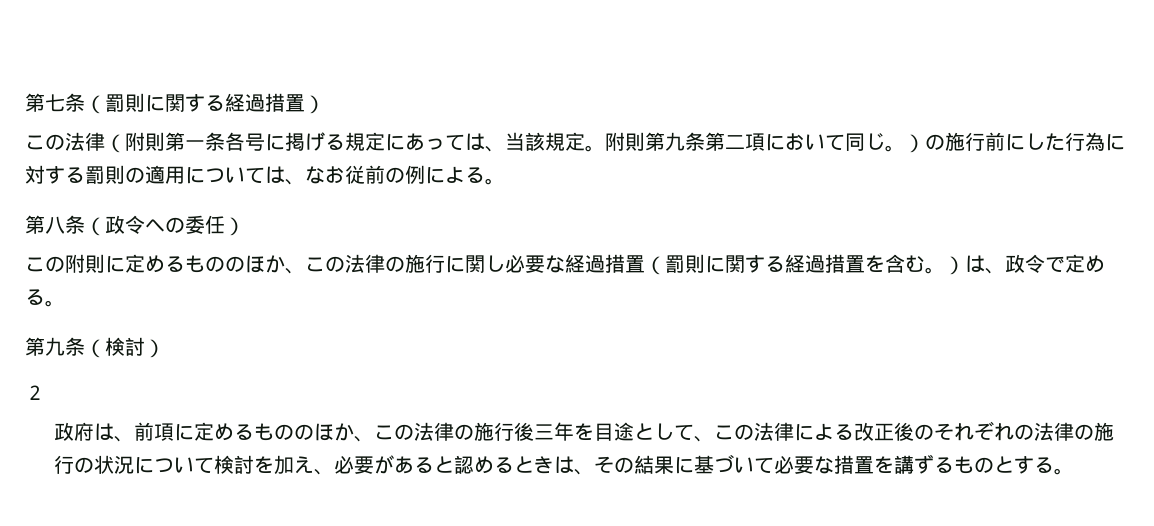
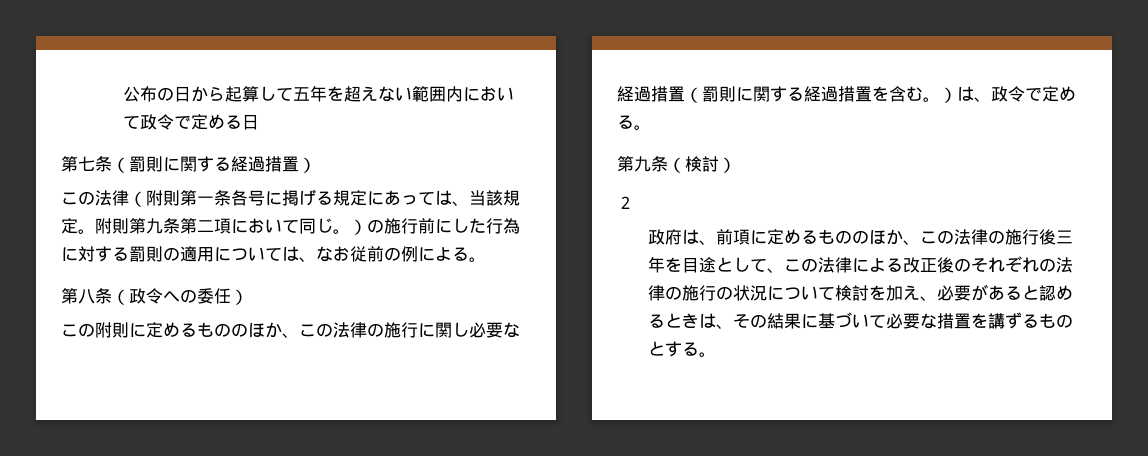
(25, 102) none -> [123,85,515,102] [123,114,260,130] 公布の日から起算して五年を超えない範囲内において政令で定める日 //

